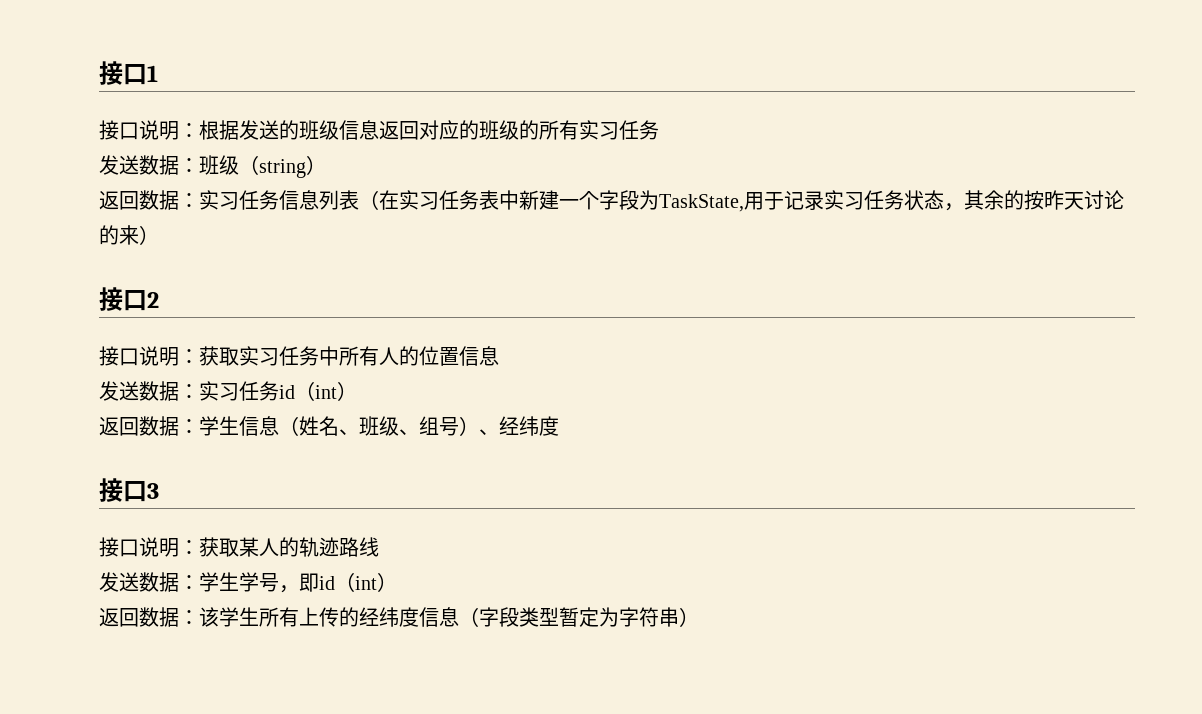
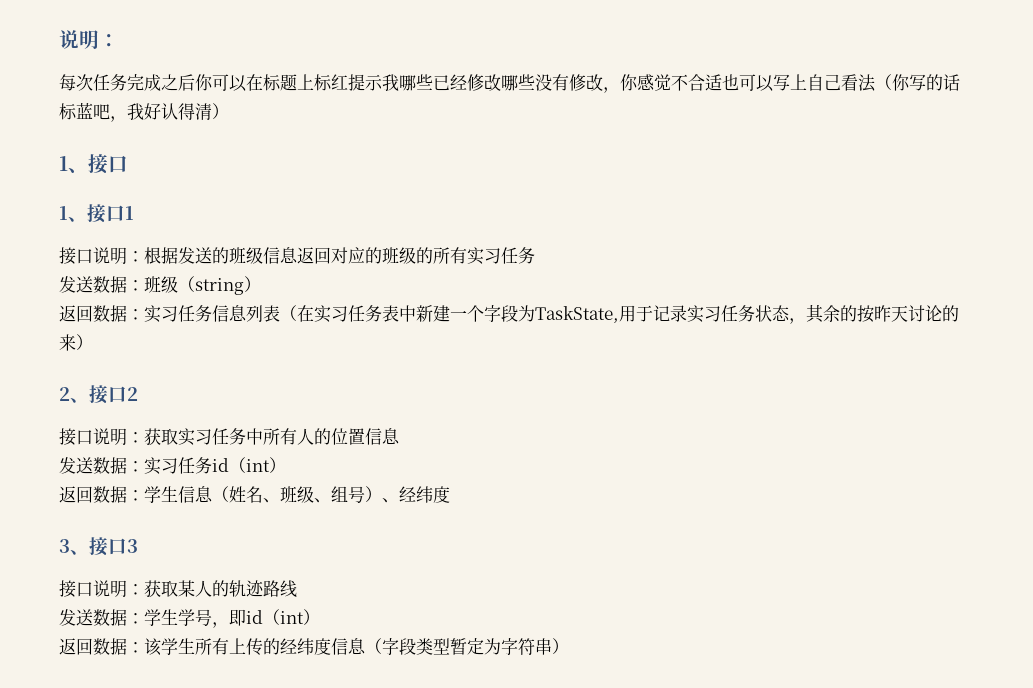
(99, 73) none -> [59,30,119,49] [59,74,960,93] [59,102,229,122] [59,154,128,174] [59,206,87,222] 说明： // 每次任务完成之后你可以在标题上标红提示我哪些已经修改哪些没有修改，你感觉不合适也可以写上自己看法（你写的话标蓝吧，我好认得清） // 1、接口 // 1、
(159, 235) none -> [59,387,89,403] 2、
(559, 426) none -> [59,539,89,555] 3、

